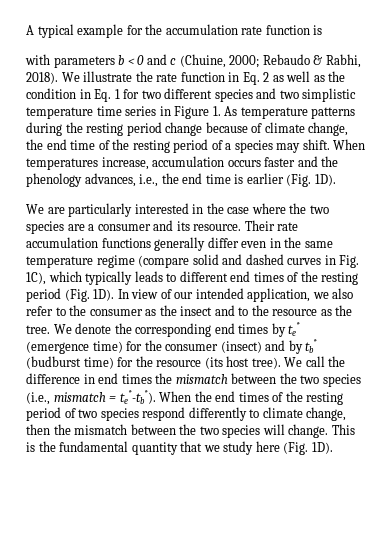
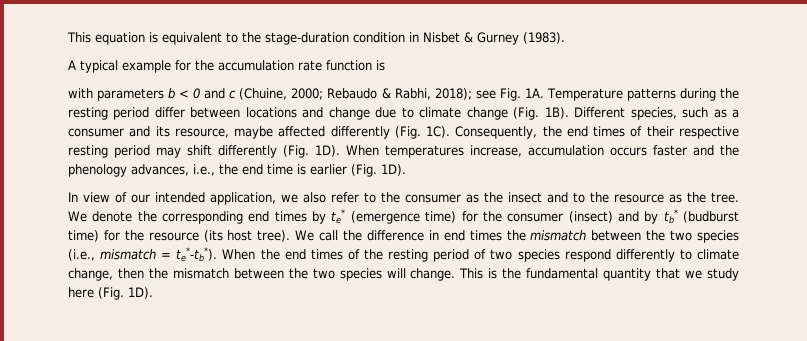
(26, 30) none -> [67,32,565,45] This equation is equivalent to the stage-duration condition in Nisbet & Gurney (1983). //
[26,71,346,85] [26,88,357,102] [26,106,308,119] 2018). We illustrate the rate function in Eq. 2 as well as the condition in Eq. 1 for two different species and two simplistic temperature time series in Figure 1. As temperature -> [434,88,623,101] 2018); see Fig. 1A. Temperature
[165,122,349,136] [26,139,330,153] change because of climate change, the end time of the resting period of a species may shift. -> [154,107,740,120] [68,126,739,139] [68,145,340,158] differ between locations and change due to climate change (Fig. 1B). Different species, such as a consumer and its resource, maybe affected differently (Fig. 1C). Consequently, the end times of their respective resting period may shift differently (Fig. 1D).
[26,203,329,217] [26,220,299,234] [26,237,333,251] [26,254,360,268] [26,271,359,285] [26,288,115,302] We are particularly interested in the case where the two species are a consumer and its resource. Their rate accumulation functions generally differ even in the same temperature regime (compare solid and dashed curves in Fig. 1C), which typically leads to different end times of the resting period (Fig. 1D). -> (406, 170) none

